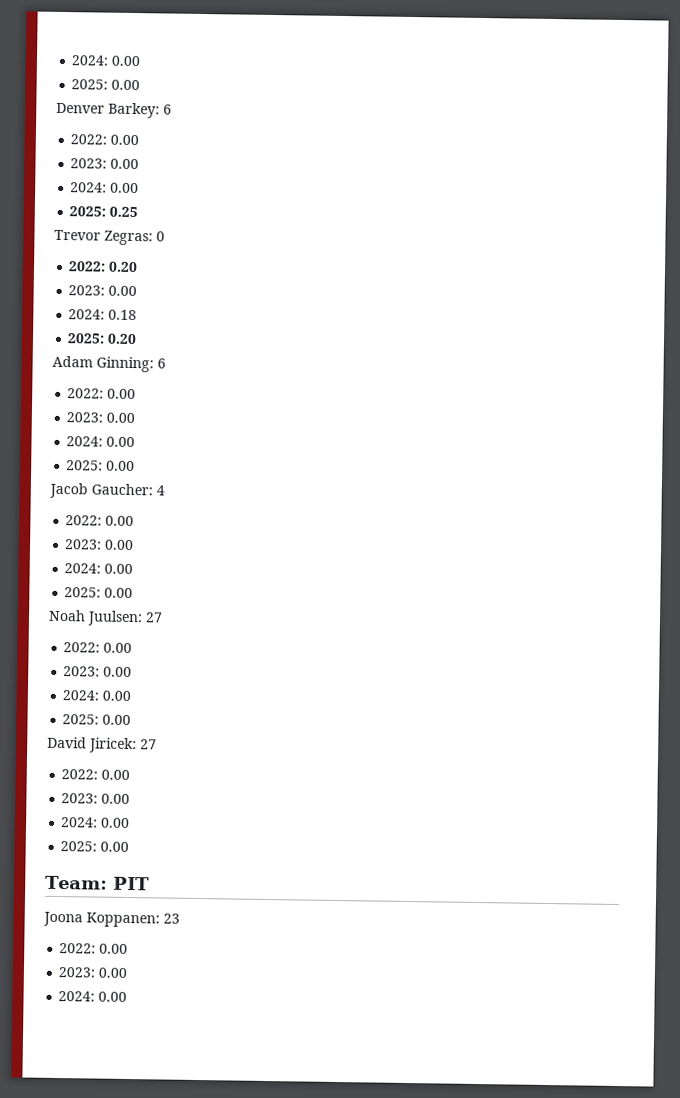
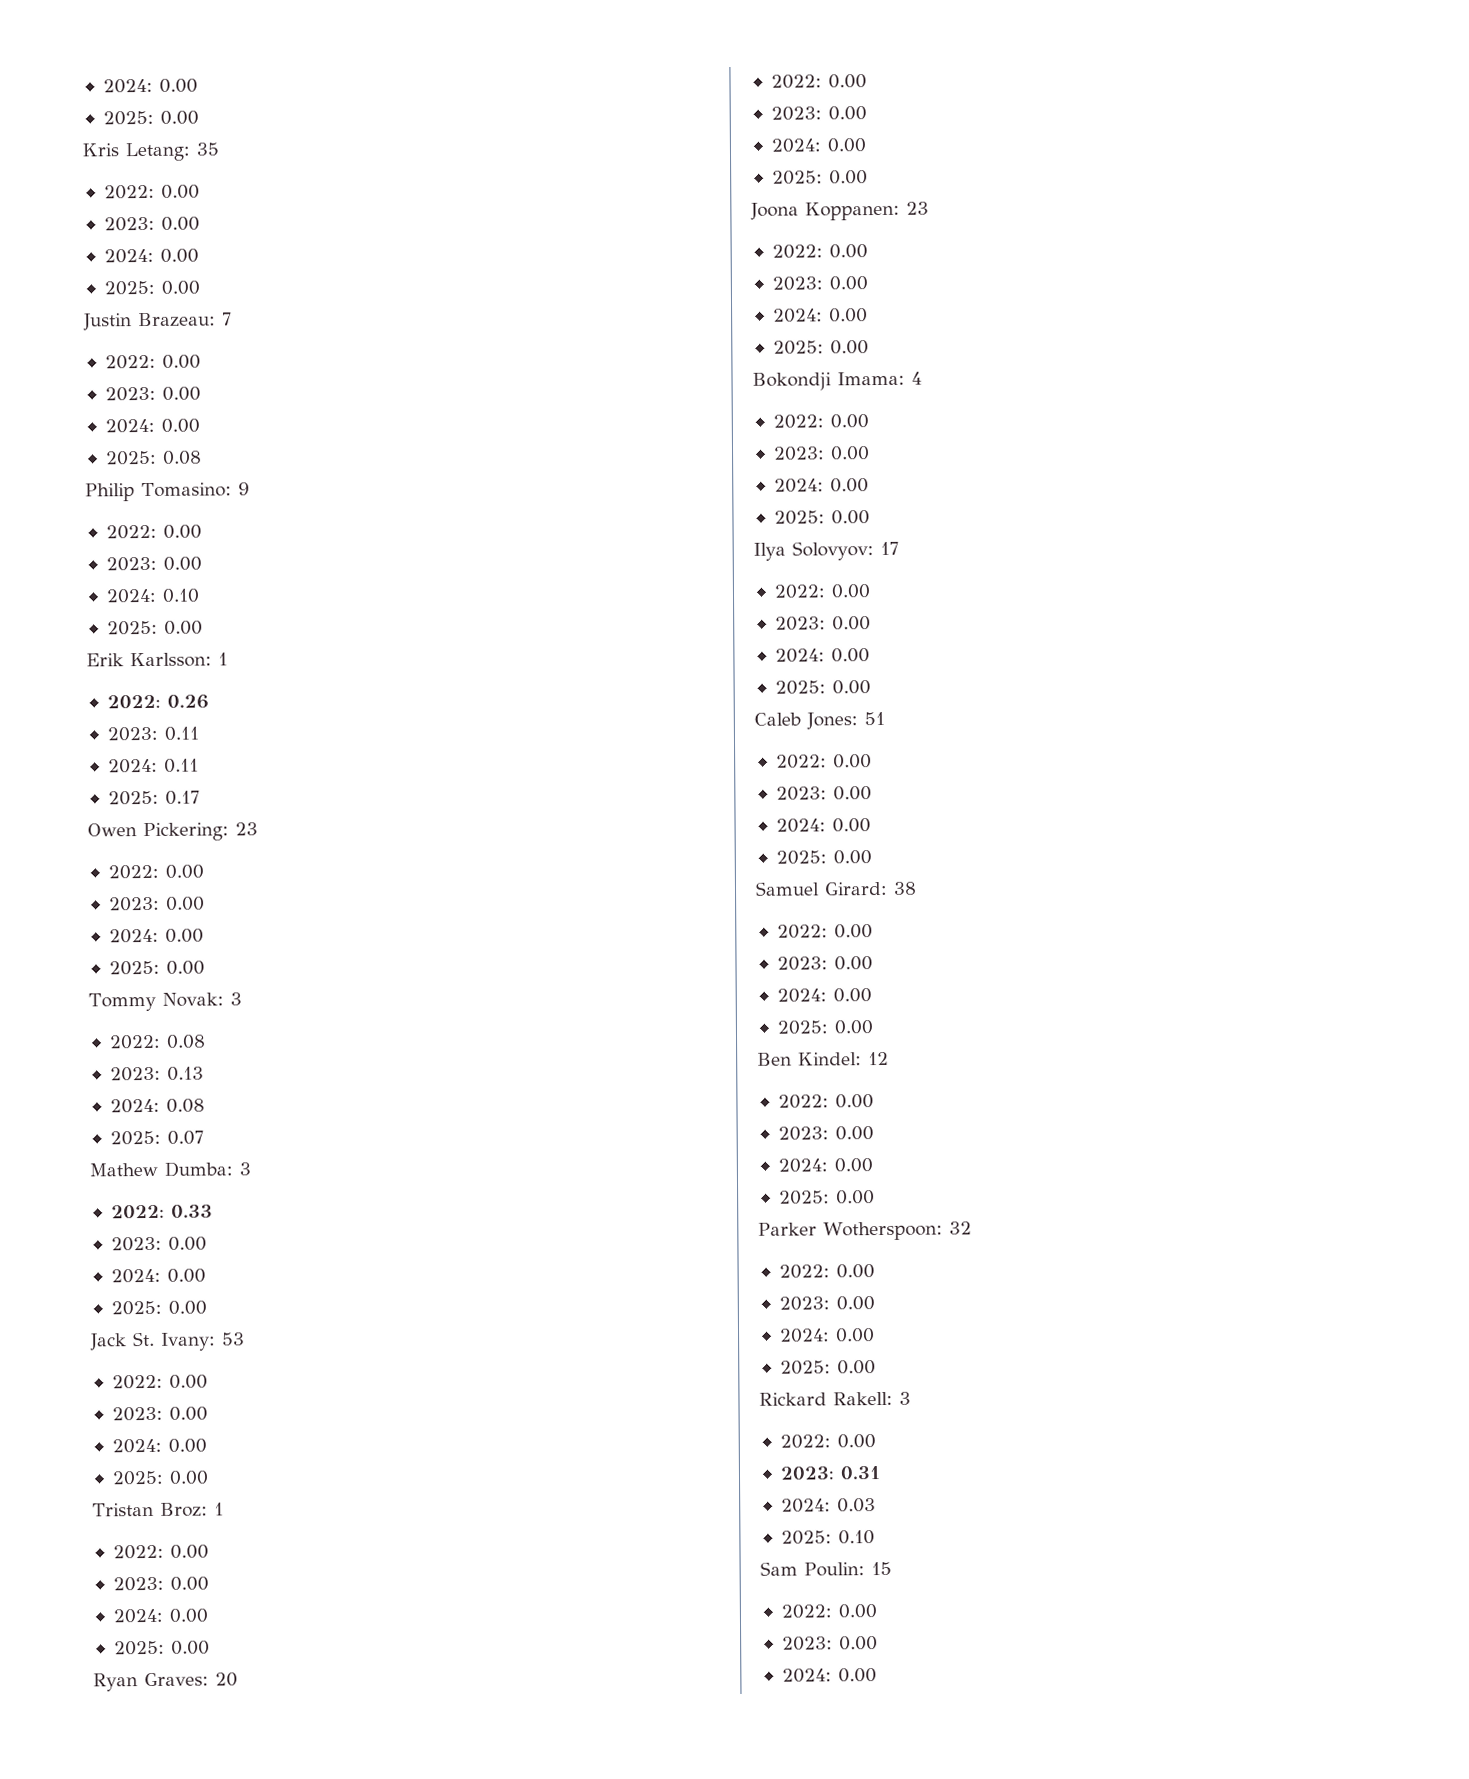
[71,55,142,67] [71,79,141,91] [56,102,172,119] [70,134,140,146] [70,158,140,170] [70,182,140,194] [69,206,139,218] [54,229,165,246] [68,261,139,273] [68,285,138,297] [68,309,138,321] [67,333,138,345] [52,355,166,373] [67,388,137,400] [66,412,136,424] [66,436,136,448] [66,460,136,472] [49,482,153,499] 2024: 0.00 // 2025: 0.00 // Denver Barkey: 6 // 2022: 0.00 // 2023: 0.00 // 2024: 0.00 // 2025: 0.25 // Trevor Zegras: 0 // 2022: 0.20 // 2023: 0.00 // 2024: 0.18 // 2025: 0.20 // Adam Ginning: 6 // 2022: 0.00 // 2023: 0.00 // 2024: 0.00 // 2025: 0.00 // Jacob Gaucher: -> [102,78,198,94] [102,110,199,126] [82,142,219,162] [103,184,200,200] [103,216,200,232] [103,248,199,264] [103,280,200,296] [83,312,232,331] [104,354,201,370] [104,386,201,402] [104,418,200,434] [105,450,202,466] [85,482,250,502] [105,524,202,540] [105,556,202,572] [105,588,200,604] [106,620,203,636] [86,652,228,668] [106,694,209,709] [106,726,199,742] [107,758,199,774] [107,790,200,806] [87,822,258,842] [107,864,204,880] [108,896,205,912] [108,928,204,944] [108,960,205,976] [88,992,242,1012] [108,1034,206,1050] [109,1066,204,1082] [109,1098,205,1114] [109,1130,204,1146] [89,1161,251,1177] [110,1204,213,1219] [110,1236,207,1252] [110,1268,206,1284] [110,1300,207,1316] [90,1331,245,1351] [111,1374,208,1390] [111,1406,208,1422] [111,1438,207,1454] [111,1470,209,1486] [92,1502,224,1517] [112,1544,209,1560] [112,1576,209,1592] [112,1608,208,1624] [113,1640,210,1656] [93,1672,238,1692] [770,74,867,89] [770,106,867,121] [770,138,866,153] [771,170,868,185] [750,201,929,221] [771,244,868,259] [771,276,868,291] [772,308,868,323] [772,340,869,355] [752,371,905,391] 2024: 0.00 // 2025: 0.00 // Kris Letang: 35 // 2022: 0.00 // 2023: 0.00 // 2024: 0.00 // 2025: 0.00 // Justin Brazeau: 7 // 2022: 0.00 // 2023: 0.00 // 2024: 0.00 // 2025: 0.08 // Philip Tomasino: 9 // 2022: 0.00 // 2023: 0.00 // 2024: 0.10 // 2025: 0.00 // Erik Karlsson: 1 // 2022: 0.26 // 2023: 0.11 // 2024: 0.11 // 2025: 0.17 // Owen Pickering: 23 // 2022: 0.00 // 2023: 0.00 // 2024: 0.00 // 2025: 0.00 // Tommy Novak: 3 // 2022: 0.08 // 2023: 0.13 // 2024: 0.08 // 2025: 0.07 // Mathew Dumba: 3 // 2022: 0.33 // 2023: 0.00 // 2024: 0.00 // 2025: 0.00 // Jack St. Ivany: 53 // 2022: 0.00 // 2023: 0.00 // 2024: 0.00 // 2025: 0.00 // Tristan Broz: 1 // 2022: 0.00 // 2023: 0.00 // 2024: 0.00 // 2025: 0.00 // Ryan Graves: 20 // 2022: 0.00 // 2023: 0.00 // 2024: 0.00 // 2025: 0.00 // Joona Koppanen: 23 // 2022: 0.00 // 2023: 0.00 // 2024: 0.00 // 2025: 0.00 // Bokondji Imama:
[48,609,163,627] [63,642,133,654] [63,666,133,678] [62,690,132,702] [62,714,132,726] [47,736,157,754] [61,769,131,781] [61,793,131,805] [60,817,131,829] [60,841,130,853] [45,875,150,891] [43,911,180,928] [59,943,129,955] [58,967,128,979] [58,991,128,1003] Noah Juulsen: 27 // 2022: 0.00 // 2023: 0.00 // 2024: 0.00 // 2025: 0.00 // David Jiricek: 27 // 2022: 0.00 // 2023: 0.00 // 2024: 0.00 // 2025: 0.00 // Team: PIT // Joona Koppanen: 23 // 2022: 0.00 // 2023: 0.00 // 2024: 0.00 -> [753,541,899,561] [773,584,871,599] [774,616,871,631] [774,648,870,663] [774,680,871,695] [754,711,885,730] [775,754,872,769] [775,786,872,801] [775,818,871,833] [775,850,872,865] [755,881,917,896] [776,924,873,939] [776,956,873,971] [776,988,872,1003] [776,1020,873,1035] [757,1051,889,1066] [777,1094,874,1109] [777,1126,874,1141] [777,1158,873,1173] [778,1190,875,1205] [758,1221,972,1241] [778,1264,875,1279] [778,1296,875,1311] [778,1328,875,1343] [779,1360,876,1375] [759,1391,911,1406] [779,1434,876,1449] [779,1466,881,1480] [780,1498,876,1513] [780,1530,875,1545] [760,1561,892,1577] [780,1604,877,1619] [781,1636,878,1651] [781,1668,877,1683] Ilya Solovyov: 17 // 2022: 0.00 // 2023: 0.00 // 2024: 0.00 // 2025: 0.00 // Caleb Jones: 51 // 2022: 0.00 // 2023: 0.00 // 2024: 0.00 // 2025: 0.00 // Samuel Girard: 38 // 2022: 0.00 // 2023: 0.00 // 2024: 0.00 // 2025: 0.00 // Ben Kindel: 12 // 2022: 0.00 // 2023: 0.00 // 2024: 0.00 // 2025: 0.00 // Parker Wotherspoon: 32 // 2022: 0.00 // 2023: 0.00 // 2024: 0.00 // 2025: 0.00 // Rickard Rakell: 3 // 2022: 0.00 // 2023: 0.31 // 2024: 0.03 // 2025: 0.10 // Sam Poulin: 15 // 2022: 0.00 // 2023: 0.00 // 2024: 0.00

